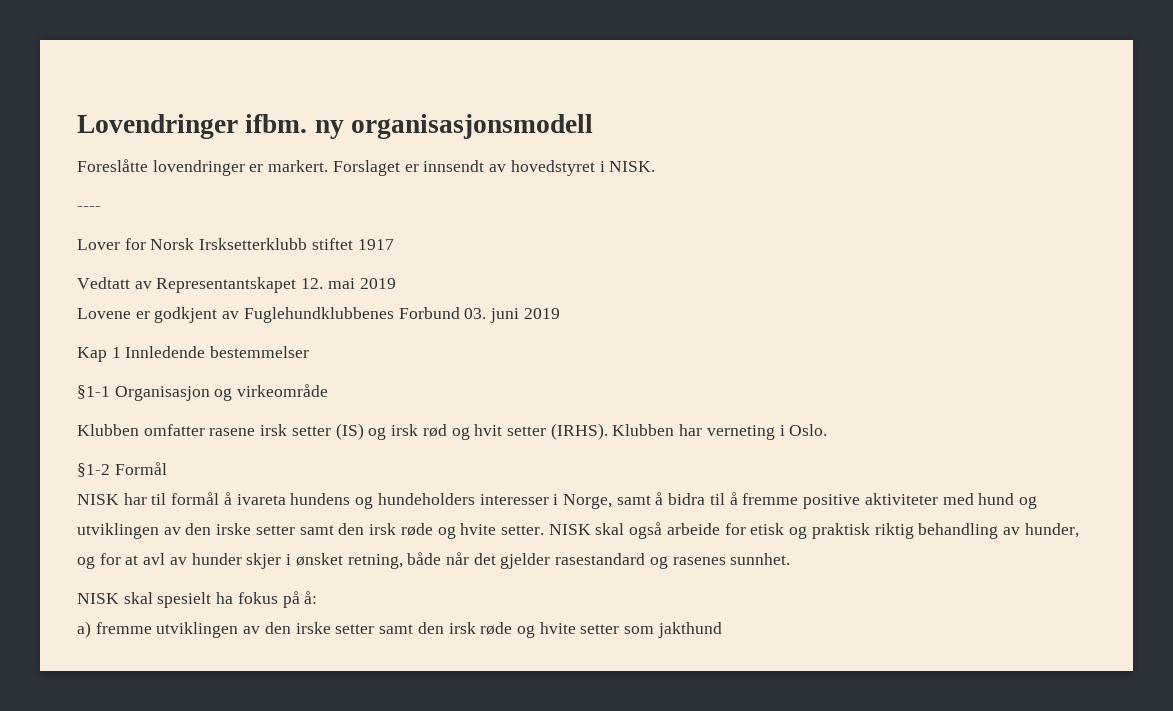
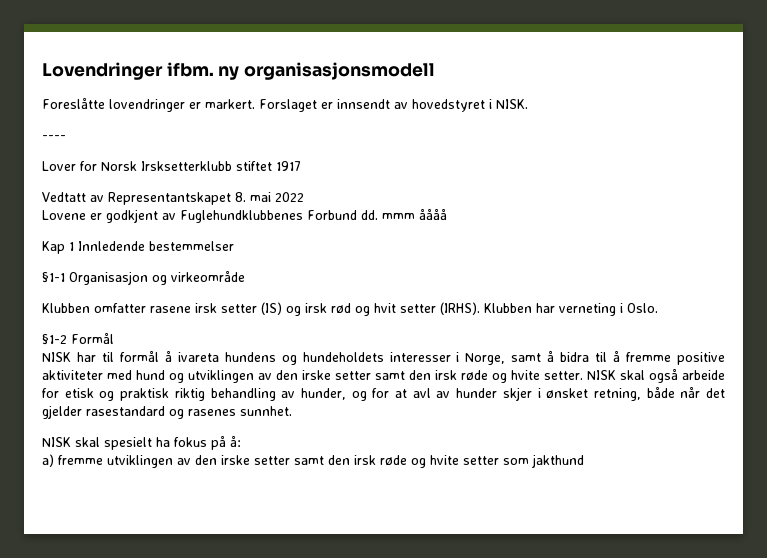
[301,278,396,289] 12. mai 2019 -> [235,192,304,202] 8. mai 2022
[464,308,560,323] 03. juni 2019 -> [361,208,447,220] dd. mmm åååå
[377,493,475,505] hundeholders -> [302,352,384,362] hundeholdets

